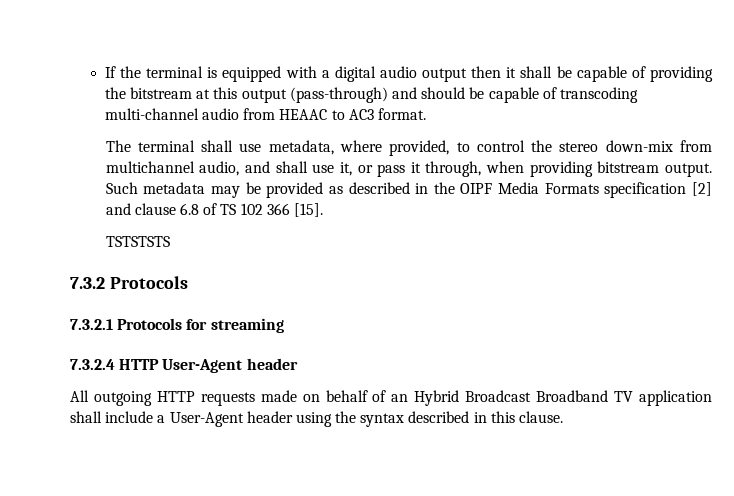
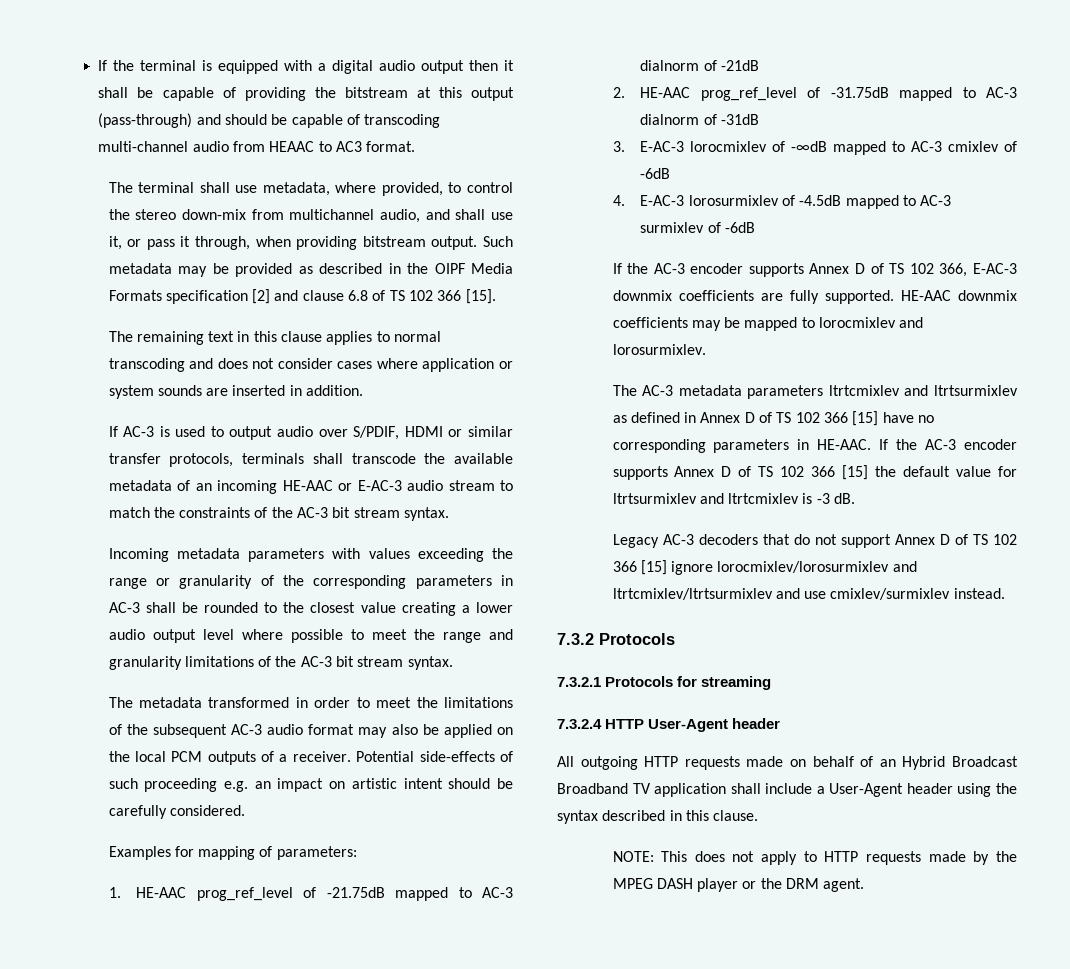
[105,236,170,247] TSTSTSTS -> [108,331,442,345] [108,358,513,372] [108,385,364,399] [108,426,513,440] [108,453,513,467] [108,480,514,494] [108,507,450,521] [108,548,513,562] [108,575,513,589] [108,602,513,616] [108,629,514,643] [108,656,453,670] [108,697,513,708] [108,724,513,738] [108,751,513,765] [108,778,513,792] [108,805,245,819] [108,846,357,860] [108,887,513,901] [640,60,759,71] [612,87,1017,101] [640,114,759,125] [612,141,1017,155] [640,168,671,179] [612,195,952,209] [640,222,755,233] [612,263,1017,277] [612,290,1018,304] [612,317,924,331] [612,344,706,355] [612,385,1019,399] [612,411,935,426] [612,439,1017,453] [612,465,1017,480] [612,493,856,504] [612,534,1018,548] [612,560,917,575] [612,588,1005,600] The remaining text in this clause applies to normal transcoding and does not consider cases where application or system sounds are inserted in addition. // If AC-3 is used to output audio over S/PDIF, HDMI or similar transfer protocols, terminals shall transcode the available metadata of an incoming HE-AAC or E-AC-3 audio stream to match the constraints of the AC-3 bit stream syntax. // Incoming metadata parameters with values exceeding the range or granularity of the corresponding parameters in AC-3 shall be rounded to the closest value creating a lower audio output level where possible to meet the range and granularity limitations of the AC-3 bit stream syntax. // The metadata transformed in order to meet the limitations of the subsequent AC-3 audio format may also be applied on the local PCM outputs of a receiver. Potential side-effects of such proceeding e.g. an impact on artistic intent should be carefully considered. // Examples for mapping of parameters: // 1. HE-AAC prog_ref_level of -21.75dB mapped to AC-3 dialnorm of -21dB // 2. HE-AAC prog_ref_level of -31.75dB mapped to AC-3 dialnorm of -31dB // 3. E-AC-3 lorocmixlev of -∞dB mapped to AC-3 cmixlev of -6dB // 4. E-AC-3 lorosurmixlev of -4.5dB mapped to AC-3 surmixlev of -6dB // If the AC-3 encoder supports Annex D of TS 102 366, E-AC-3 downmix coefficients are fully supported. HE-AAC downmix coefficients may be mapped to lorocmixlev and lorosurmixlev. // The AC-3 metadata parameters ltrtcmixlev and ltrtsurmixlev as defined in Annex D of TS 102 366 [15] have no corresponding parameters in HE-AAC. If the AC-3 encoder supports Annex D of TS 102 366 [15] the default value for ltrtsurmixlev and ltrtcmixlev is -3 dB. // Legacy AC-3 decoders that do not support Annex D of TS 102 366 [15] ignore lorocmixlev/lorosurmixlev and ltrtcmixlev/ltrtsurmixlev and use cmixlev/surmixlev instead.
(564, 417) none -> [612,851,1017,865] [612,878,865,892] // NOTE: This does not apply to HTTP requests made by the MPEG DASH player or the DRM agent.

